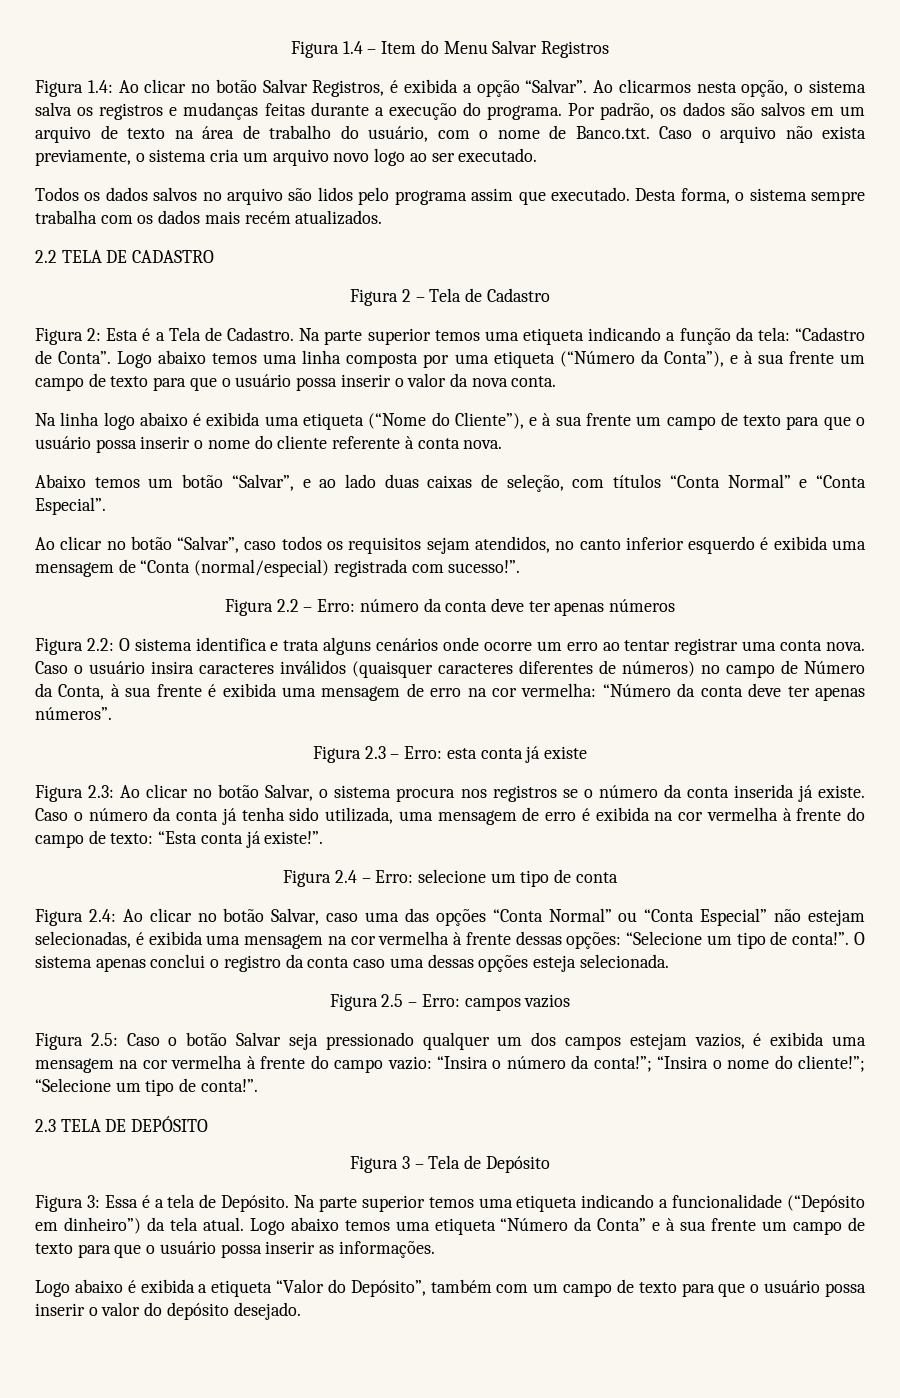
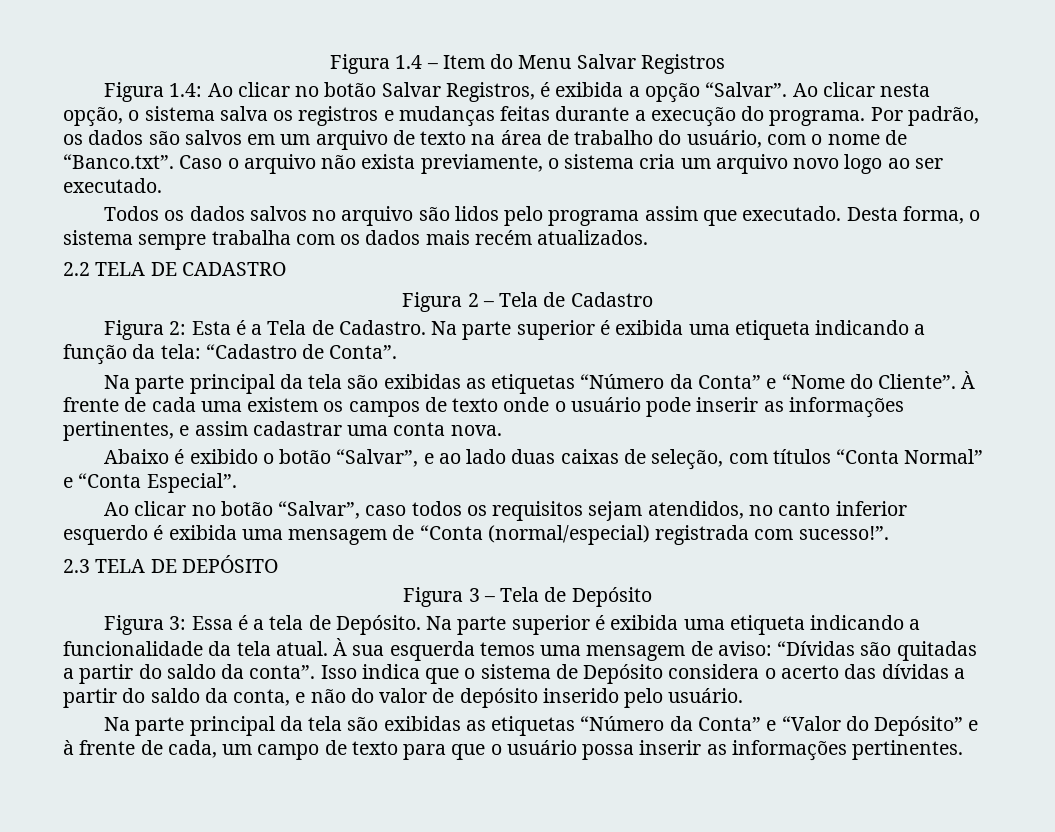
[618,79,691,93] clicarmos -> [822,82,875,97] clicar
[575,126,650,139] Banco.txt. -> [63,154,174,169] “Banco.txt”.
[434,330,480,341] temos -> [600,320,684,335] é exibida
[117,350,865,368] [35,373,557,391] [35,412,866,430] [35,435,414,453] Logo abaixo temos uma linha composta por uma etiqueta (“Número da Conta”), e à sua frente um campo de texto para que o usuário possa inserir o valor da nova conta. // Na linha logo abaixo é exibida uma etiqueta (“Nome do Cliente”), e à sua frente um campo de texto para que o usuário possa inserir o nome do cliente referente à -> [104,371,976,394] [63,397,904,418] [63,421,389,441] // Na parte principal da tela são exibidas as etiquetas “Número da Conta” e “Nome do Cliente”. À frente de cada uma existem os campos de texto onde o usuário pode inserir as informações pertinentes, e assim cadastrar uma
[94,477,174,488] temos um -> [174,449,274,464] é exibido o
[224,598,676,616] [35,637,866,655] [35,660,865,678] [35,683,866,701] [35,707,112,720] [312,746,588,763] [35,784,866,802] [35,807,865,825] [35,830,324,848] [283,869,618,887] [35,908,865,926] [35,931,865,949] [35,954,669,972] [329,994,571,1011] [35,1032,866,1050] [35,1055,866,1073] [35,1078,258,1096] // Figura 2.2 – Erro: número da conta deve ter apenas números // Figura 2.2: O sistema identifica e trata alguns cenários onde ocorre um erro ao tentar registrar uma conta nova. Caso o usuário insira caracteres inválidos (quaisquer caracteres diferentes de números) no campo de Número da Conta, à sua frente é exibida uma mensagem de erro na cor vermelha: “Número da conta deve ter apenas números”. // Figura 2.3 – Erro: esta conta já existe // Figura 2.3: Ao clicar no botão Salvar, o sistema procura nos registros se o número da conta inserida já existe. Caso o número da conta já tenha sido utilizada, uma mensagem de erro é exibida na cor vermelha à frente do campo de texto: “Esta conta já existe!”. // Figura 2.4 – Erro: selecione um tipo de conta // Figura 2.4: Ao clicar no botão Salvar, caso uma das opções “Conta Normal” ou “Conta Especial” não estejam selecionadas, é exibida uma mensagem na cor vermelha à frente dessas opções: “Selecione um tipo de conta!”. O sistema apenas conclui o registro da conta caso uma dessas opções esteja selecionada. // Figura 2.5 – Erro: campos vazios // Figura 2.5: Caso o botão Salvar seja pressionado qualquer um dos campos estejam vazios, é exibida uma mensagem na cor vermelha à frente do campo vazio: “Insira o número da conta!”; “Insira o nome do cliente!”; “Selecione um tipo de conta!”. -> (889, 533) none
[428,1197,474,1208] temos -> [595,615,679,630] é exibida
[787,1195,865,1212] [35,1217,757,1235] (“Depósito em dinheiro”) da tela atual. Logo abaixo temos uma etiqueta “Número da Conta” e à sua frente -> [208,638,977,661] [63,664,965,684] [63,688,744,708] [104,716,979,736] [63,740,217,758] da tela atual. À sua esquerda temos uma mensagem de aviso: “Dívidas são quitadas a partir do saldo da conta”. Isso indica que o sistema de Depósito considera o acerto das dívidas a partir do saldo da conta, e não do valor de depósito inserido pelo usuário. // Na parte principal da tela são exibidas as etiquetas “Número da Conta” e “Valor do Depósito” e à frente de cada,
[338,1241,435,1258] [35,1279,867,1297] [35,1302,301,1320] informações. // Logo abaixo é exibida a etiqueta “Valor do Depósito”, também com um campo de texto para que o usuário possa inserir o valor do depósito desejado. -> [731,740,964,761] informações pertinentes.

